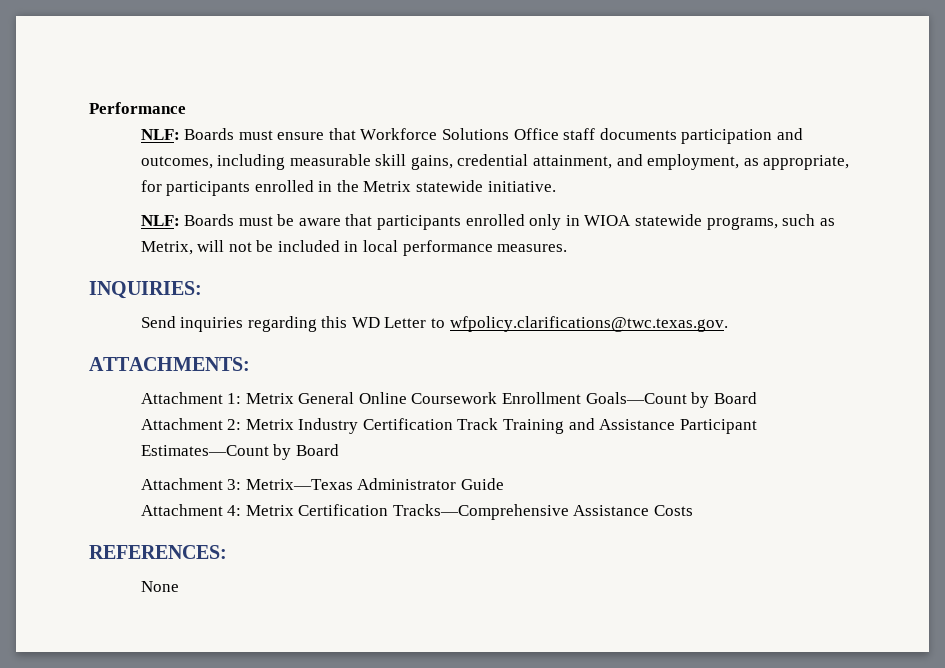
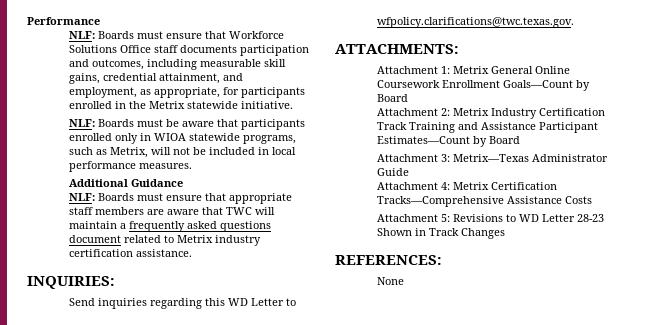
(568, 248) none -> [69,179,184,187] [69,193,293,204] [69,207,276,215] [69,221,272,232] [69,235,262,246] [69,249,193,257] // Additional Guidance // NLF: Boards must ensure that appropriate staff members are aware that TWC will maintain a frequently asked questions document related to Metrix industry certification assistance.
(694, 510) none -> [377,214,605,222] [377,228,506,239] // Attachment 5: Revisions to WD Letter 28-23 Shown in Track Changes

